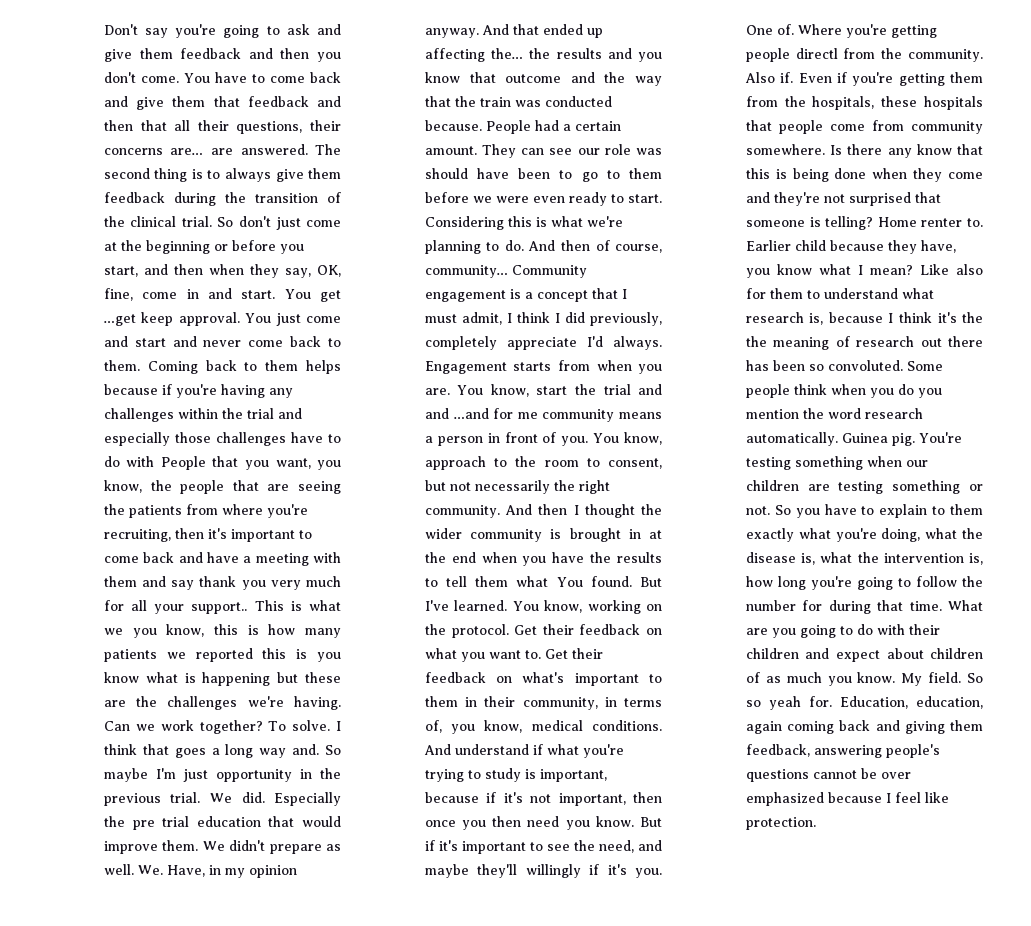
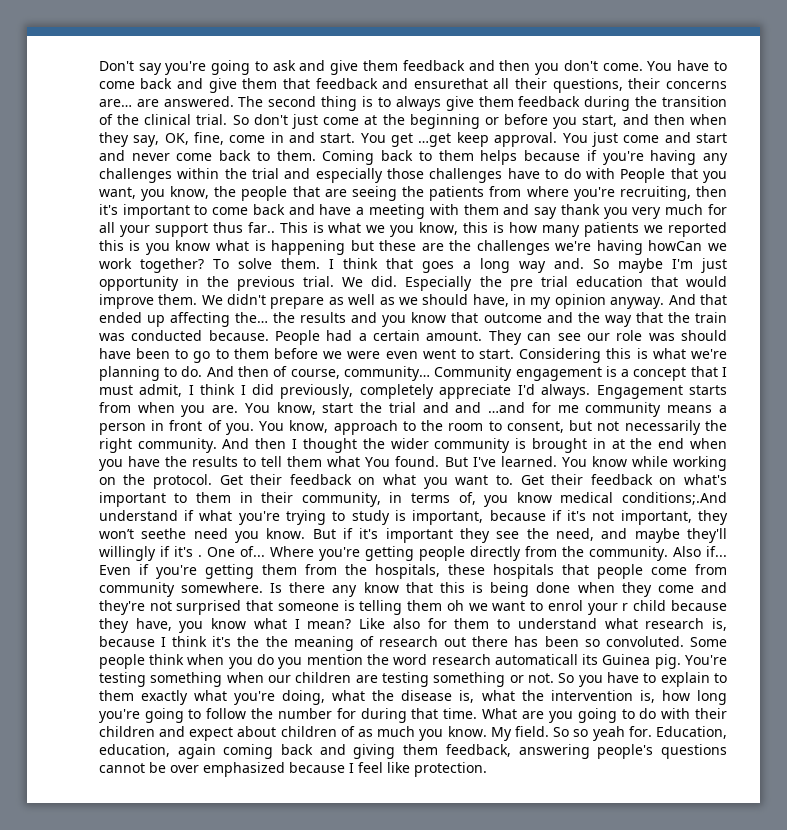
[103,120,167,131] then that -> [413,78,488,89] ensurethat
[191,602,248,614] support.. -> [154,222,275,237] support thus far..
[294,696,341,710] [103,721,130,731] having. Can -> [596,240,703,255] having howCan
[292,720,331,731] solve. -> [237,258,320,269] solve them.
[103,864,205,877] well. We. Have, -> [348,294,509,307] well as we should have,
[568,192,607,206] ready -> [422,349,456,359] went
[544,600,583,613] know, -> [591,456,668,467] know while
[484,720,662,733] [423,744,451,755] know, medical conditions. And -> [516,492,727,505] know medical conditions;.And
[633,792,662,803] [424,816,522,830] then once you then -> [697,510,728,525] [98,528,187,539] they won’t seethe
[529,842,543,851] to -> [459,528,490,543] they
[635,868,662,878] [745,24,794,35] you. One of. -> [197,546,265,557] . One of...
[795,48,838,59] directl -> [469,546,521,561] directly
[780,72,794,83] if. -> [706,546,727,557] if...
[825,216,983,230] [745,240,791,251] telling? Home renter to. Earlier -> [359,600,629,615] telling them oh we want to enrol your r
[745,432,838,446] automatically. -> [494,654,599,665] automaticall its

